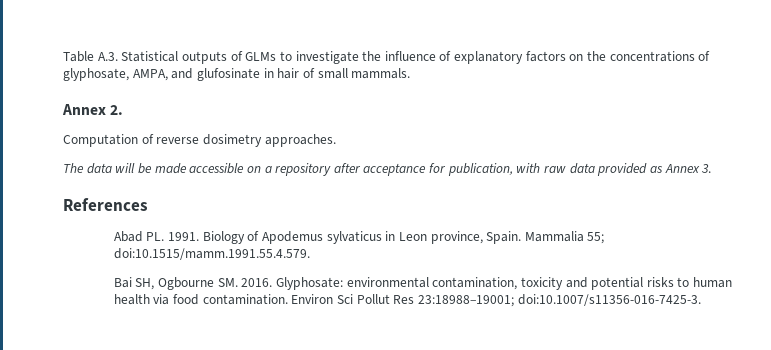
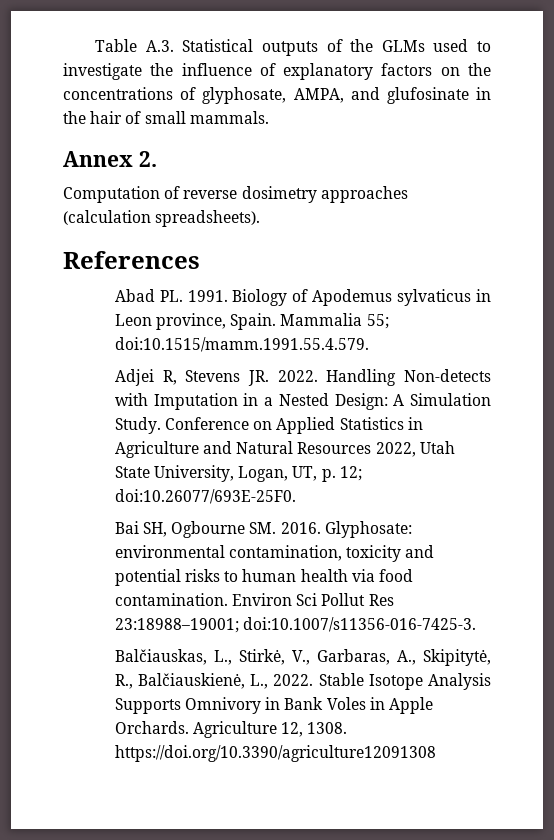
[245,52,277,61] GLMs -> [350,39,469,52] the GLMs used
(274, 73) none -> [63,111,86,124] the
[264,134,336,147] [63,163,712,176] approaches. // The data will be made accessible on a repository after acceptance for publication, with raw data provided as Annex 3. -> [320,186,408,203] [63,210,261,227] approaches (calculation spreadsheets).
(310, 254) none -> [114,369,492,386] [114,393,492,410] [114,417,423,434] [114,441,455,458] [114,465,362,482] [114,489,296,504] // Adjei R, Stevens JR. 2022. Handling Non-detects with Imputation in a Nested Design: A Simulation Study. Conference on Applied Statistics in Agriculture and Natural Resources 2022, Utah State University, Logan, UT, p. 12; doi:10.26077/693E-25F0.
(701, 300) none -> [114,649,491,666] [114,673,492,690] [114,697,433,714] [114,721,348,738] [114,745,436,762] // Balčiauskas, L., Stirkė, V., Garbaras, A., Skipitytė, R., Balčiauskienė, L., 2022. Stable Isotope Analysis Supports Omnivory in Bank Voles in Apple Orchards. Agriculture 12, 1308. https://doi.org/10.3390/agriculture12091308

